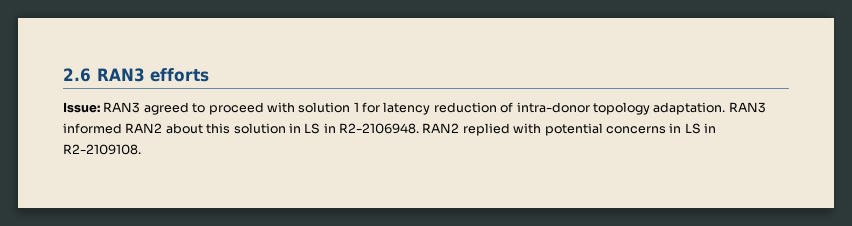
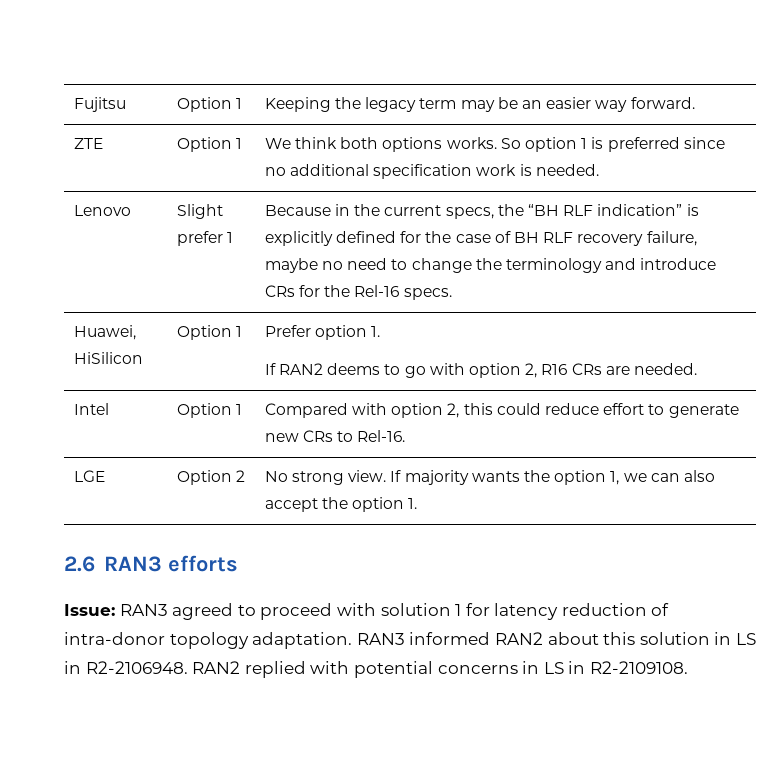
(63, 75) none -> [73,97,126,112] [176,97,243,112] [264,97,695,112] [73,138,103,149] [176,137,243,152] [264,137,725,152] [264,164,599,179] [73,205,131,216] [176,204,223,219] [176,231,234,246] [264,204,699,219] [264,231,697,246] [264,258,717,273] [264,285,452,300] [73,325,136,340] [73,352,143,364] [176,325,243,340] [264,325,381,340] [264,363,697,378] [73,403,109,415] [176,403,243,418] [264,403,739,418] [264,430,406,442] [73,470,105,482] [176,470,246,485] [264,470,715,485] [264,497,418,512] Fujitsu | Option 1 | Keeping the legacy term may be an easier way forward. // ZTE | Option 1 | We think both options works. So option 1 is preferred since no additional specification work is needed. // Lenovo | Slight prefer 1 | Because in the current specs, the “BH RLF indication” is explicitly defined for the case of BH RLF recovery failure, maybe no need to change the terminology and introduce CRs for the Rel-16 specs. // Huawei, HiSilicon | Option 1 | Prefer option 1. // If RAN2 deems to go with option 2, R16 CRs are needed. // Intel | Option 1 | Compared with option 2, this could reduce effort to generate new CRs to Rel-16. // LGE | Option 2 | No strong view. If majority wants the option 1, we can also accept the option 1. //

